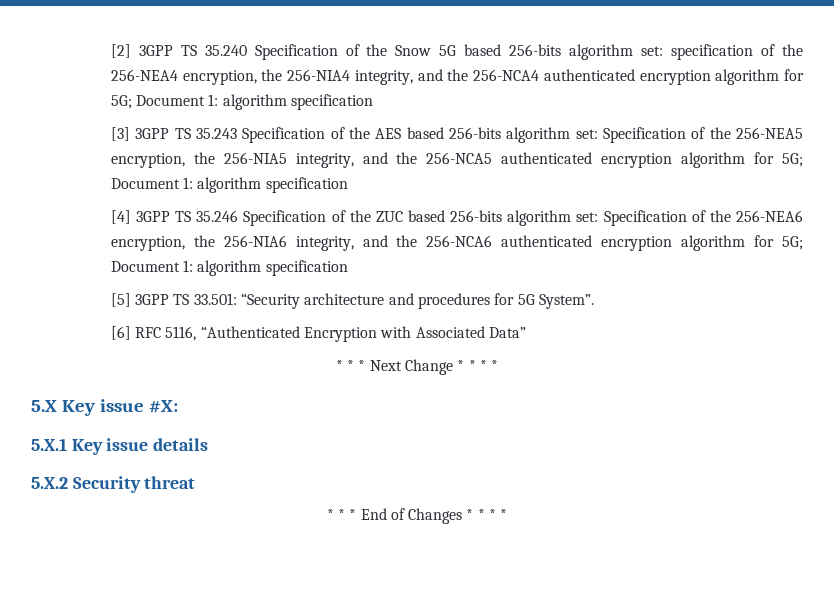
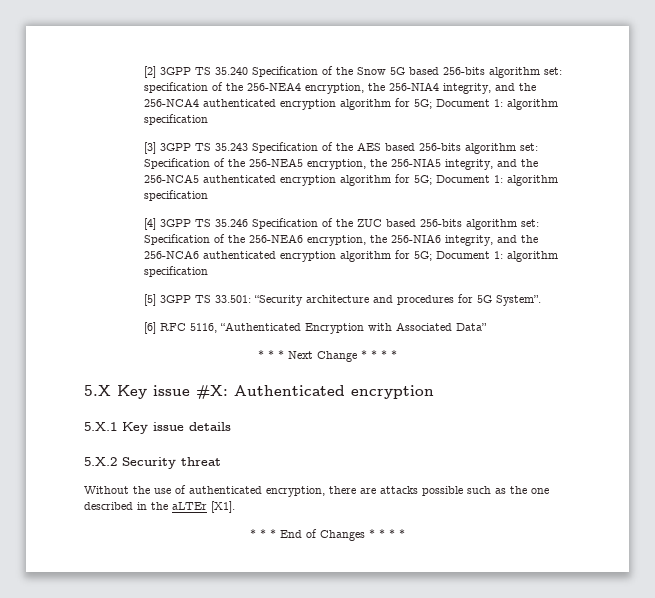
(178, 406) none -> [234,385,434,399] Authenticated encryption
(196, 482) none -> [84,485,549,497] [84,501,235,513] // Without the use of authenticated encryption, there are attacks possible such as the one described in the aLTEr [X1].

